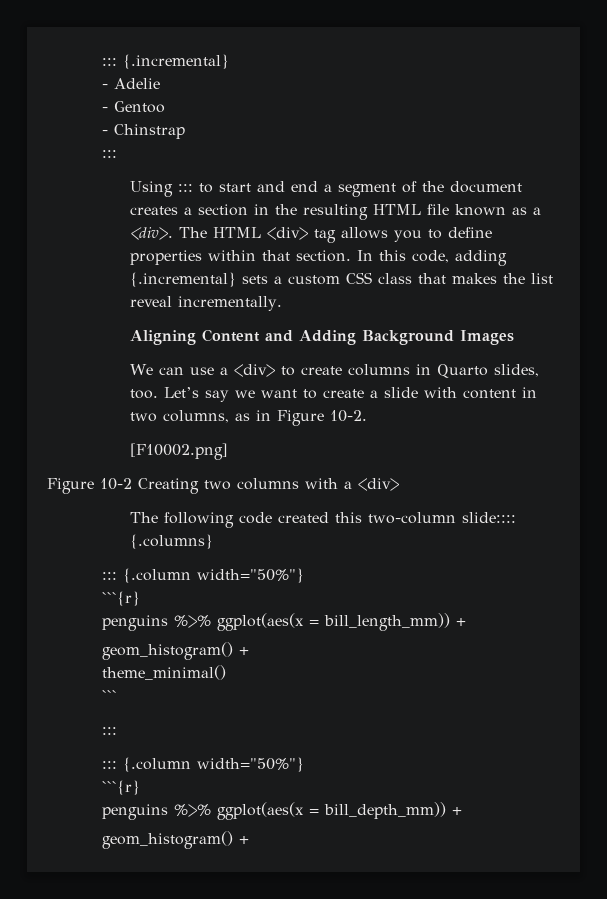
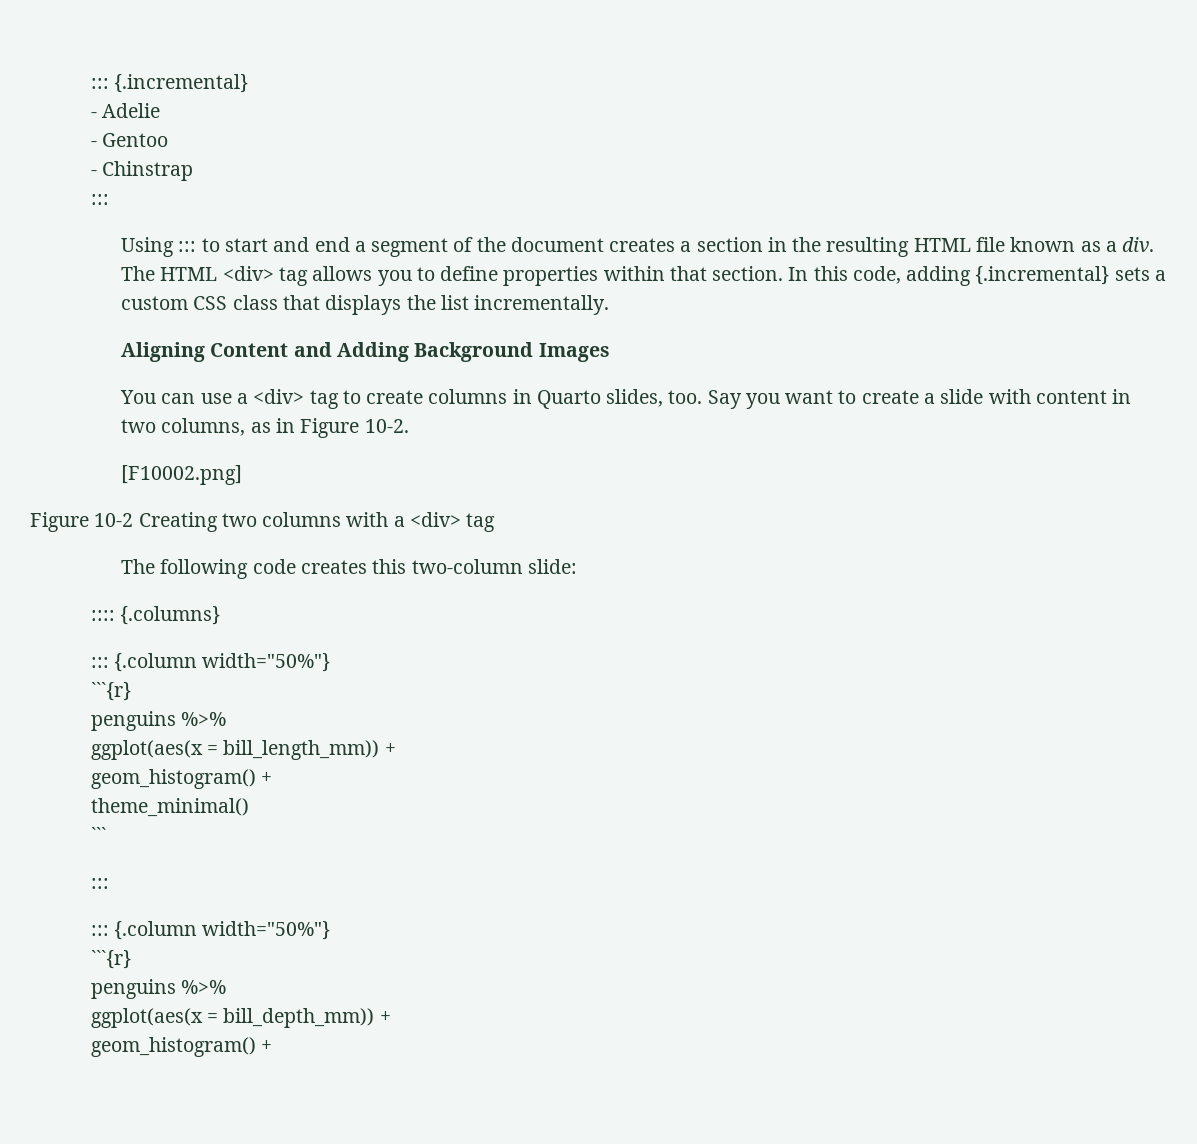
[129,227,173,240] <div>. -> [1122,237,1155,252] div.
[451,273,497,284] makes -> [325,295,402,315] displays
[129,296,172,307] reveal -> (469, 302) none
[129,364,153,375] We -> [120,390,157,404] You
(275, 370) none -> [309,390,339,409] tag
[163,387,255,402] Let’s say we -> [707,390,780,409] Say you
(399, 484) none -> [466,513,496,532] tag
[277,512,329,523] created -> [301,560,368,574] creates
[461,512,516,523] slide:::: -> [527,559,577,574] [90,610,115,621] slide: // ::::
(212, 621) none -> (227, 719) //
(212, 810) none -> (227, 987) //

